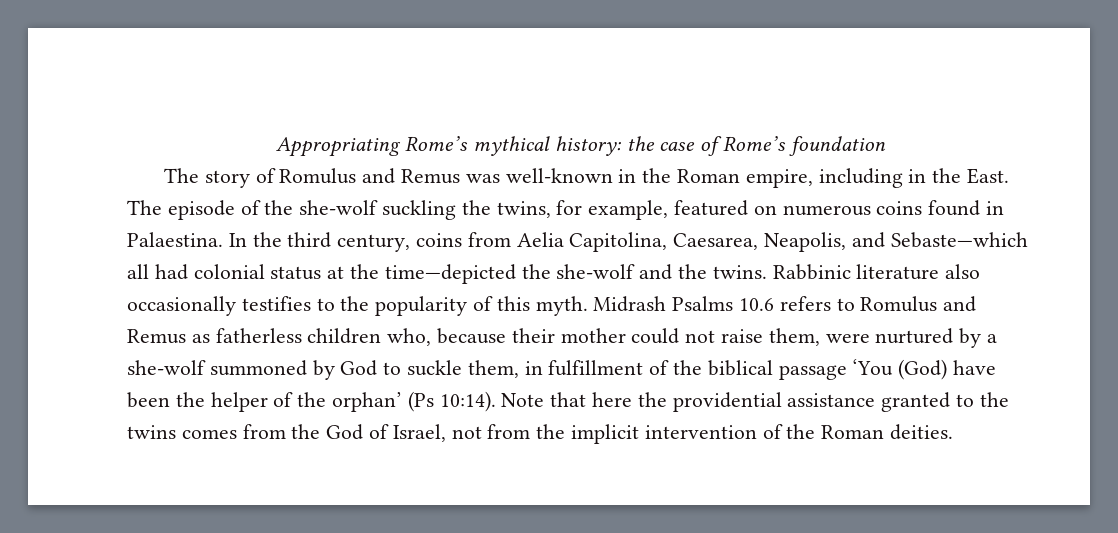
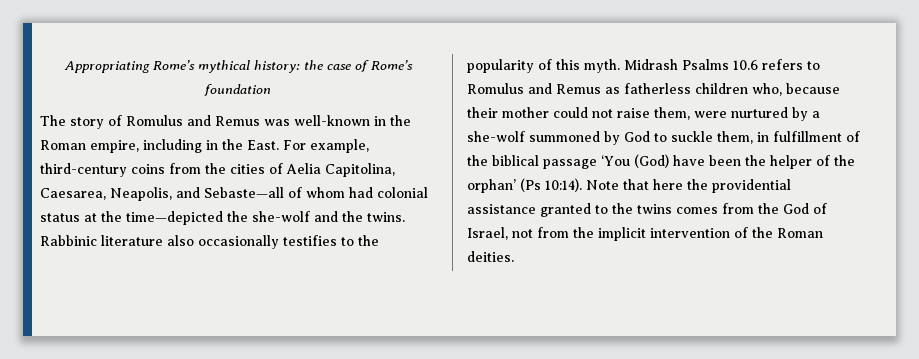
[127,200,1005,220] [127,232,511,252] The episode of the she-wolf suckling the twins, for example, featured on numerous coins found in Palaestina. In the third century, coins from -> [283,139,369,153] [40,163,283,177] For example, third-century coins from the cities of
[890,232,1028,248] [127,264,149,279] Sebaste—which all -> [204,187,345,198] Sebaste—all of whom

